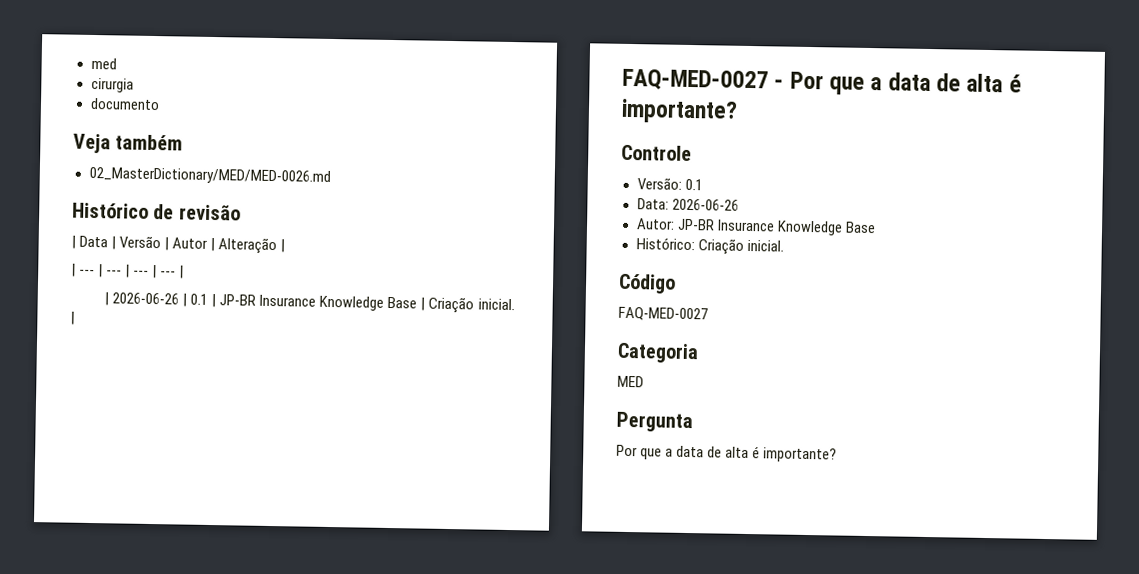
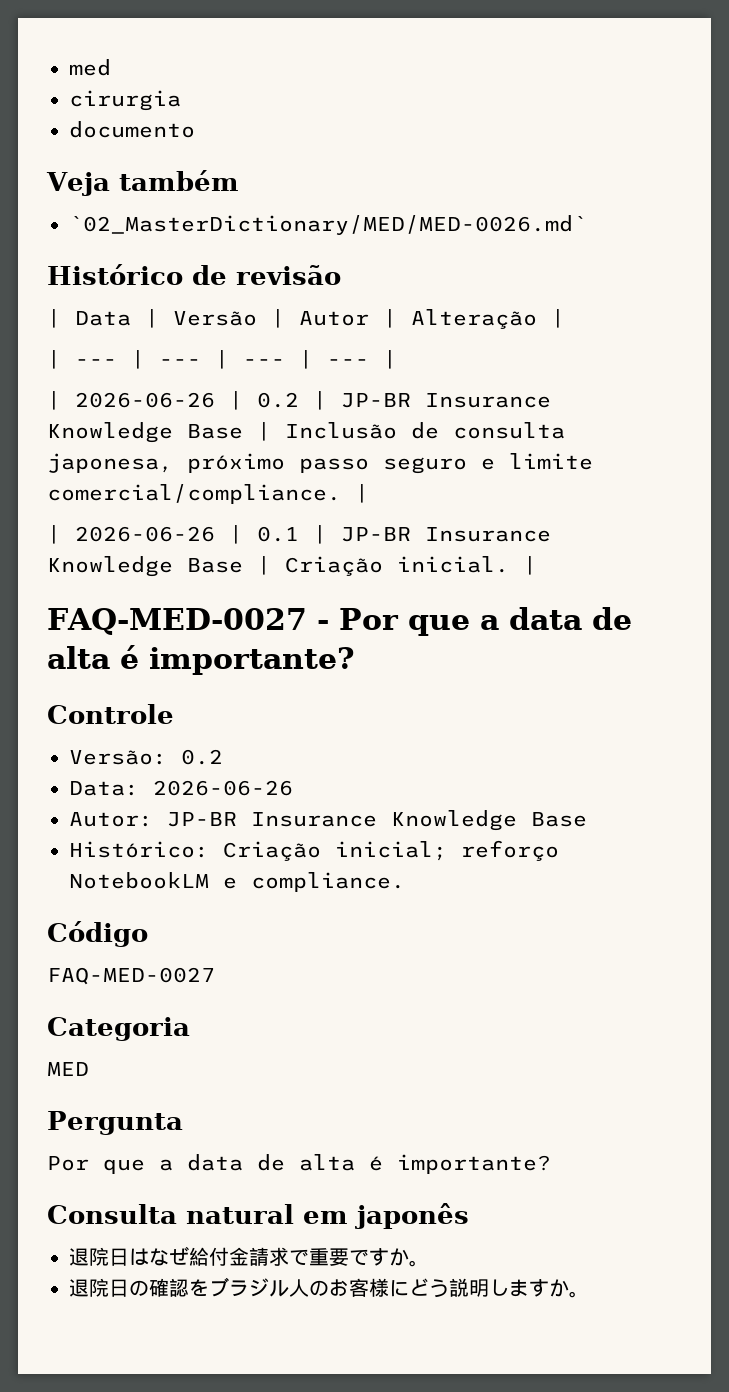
[88,166,331,185] 02_MasterDictionary/MED/MED-0026.md -> [69,215,587,235] `02_MasterDictionary/MED/MED-0026.md`
(185, 272) none -> [47,391,551,410] [47,422,565,443] [47,453,593,474] [47,484,369,504] // | 2026-06-26 | 0.2 | JP-BR Insurance Knowledge Base | Inclusão de consulta japonesa, próximo passo seguro e limite comercial/compliance. |
[684,178,703,191] 0.1 -> [181,749,223,765] 0.2
[746,239,784,252] inicial. -> [335,840,559,861] [69,872,405,892] inicial; reforço NotebookLM e compliance.
(838, 455) none -> [47,1203,469,1229] [69,1246,429,1267] [69,1277,589,1298] // Consulta natural em japonês // 退院日はなぜ給付金請求で重要ですか。 // 退院日の確認をブラジル人のお客様にどう説明しますか。

